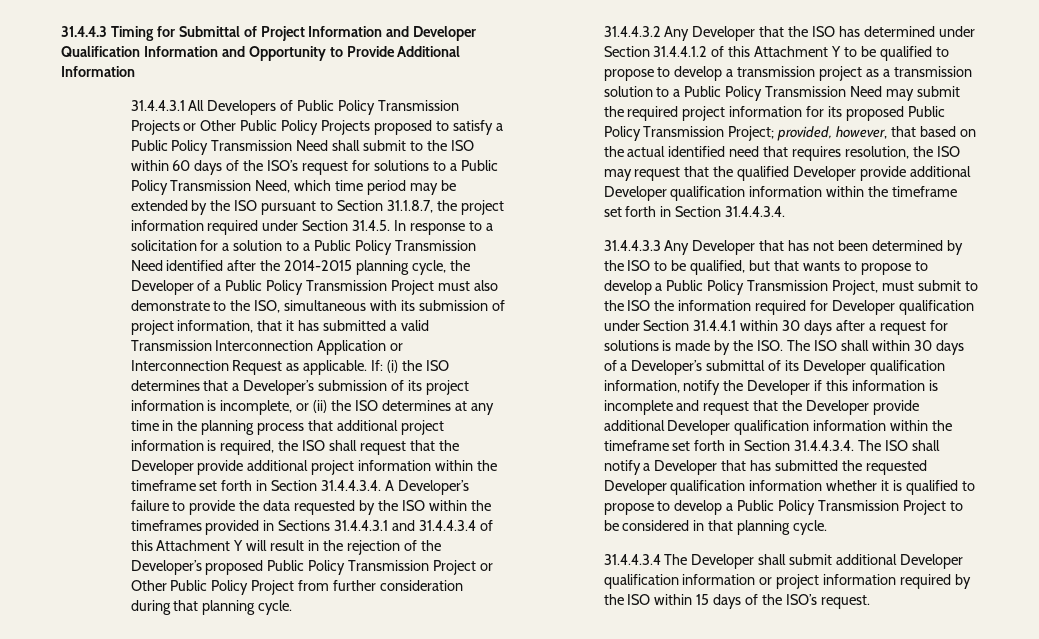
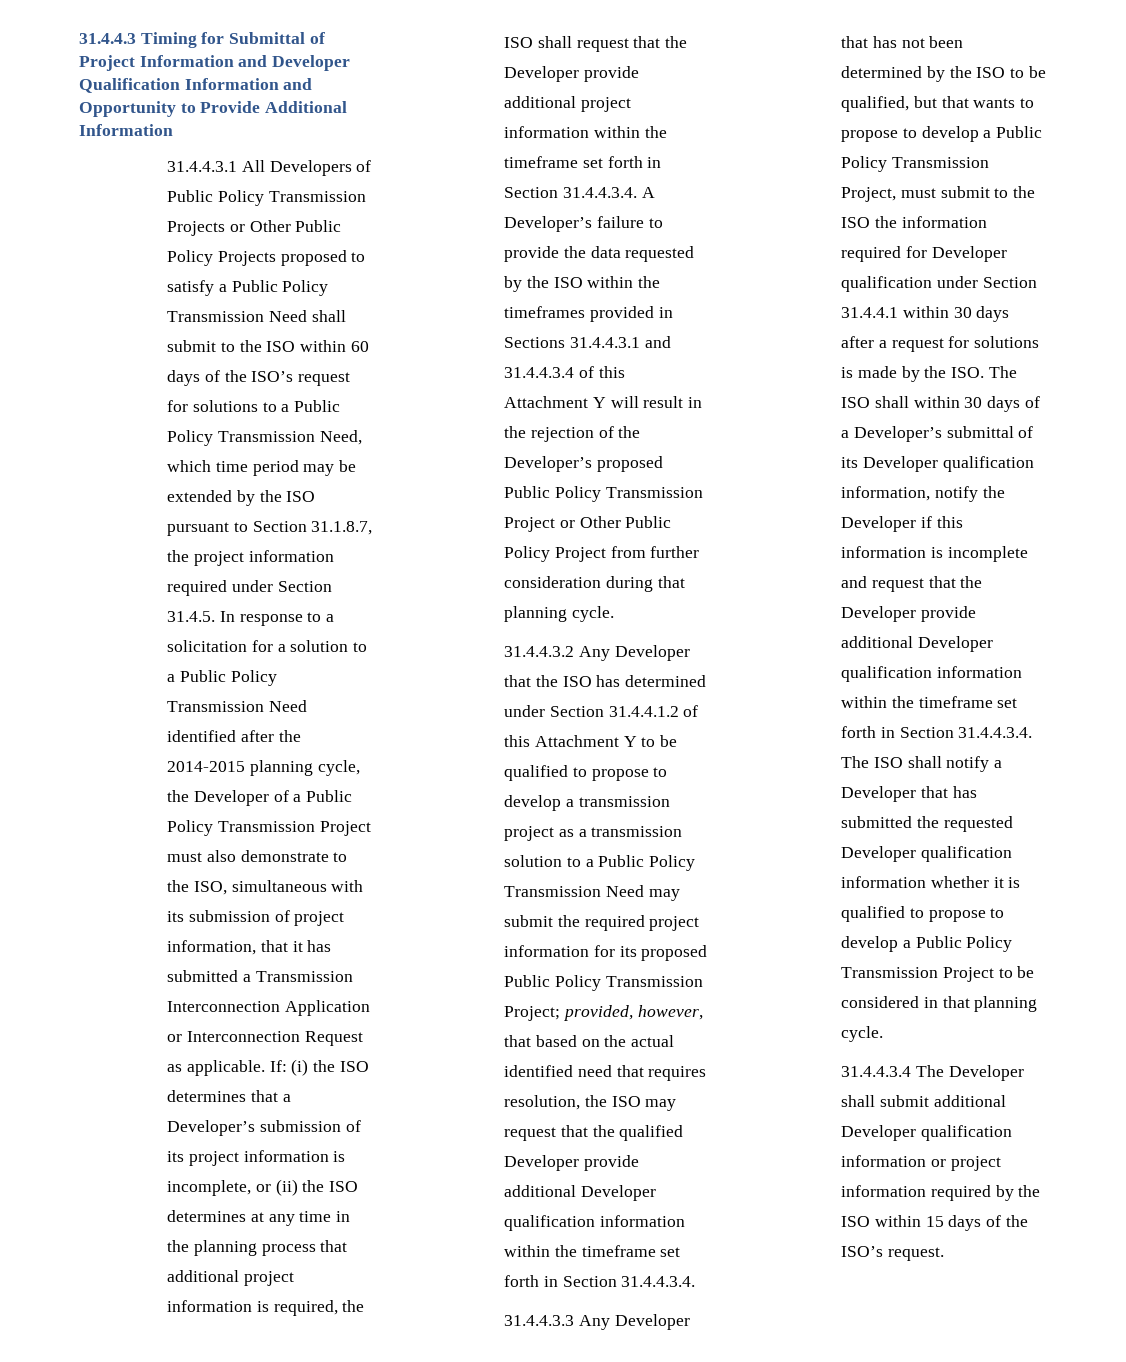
[400,320,429,331] valid -> (251, 978) none

